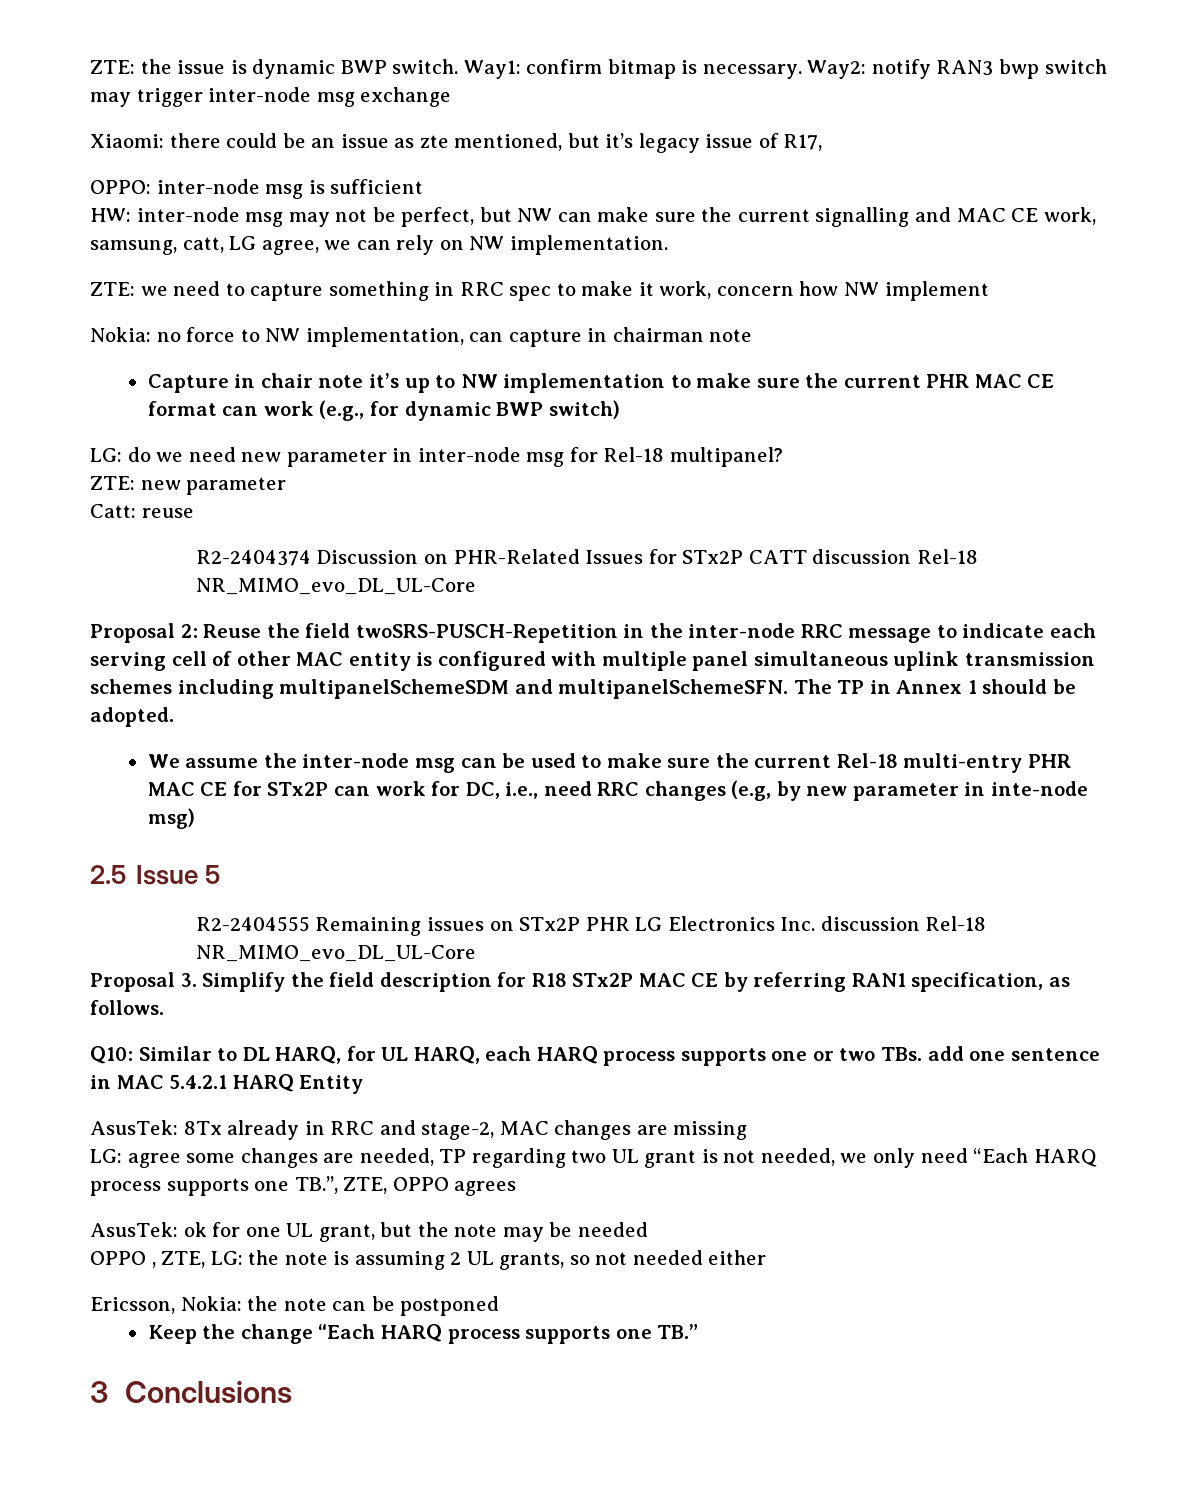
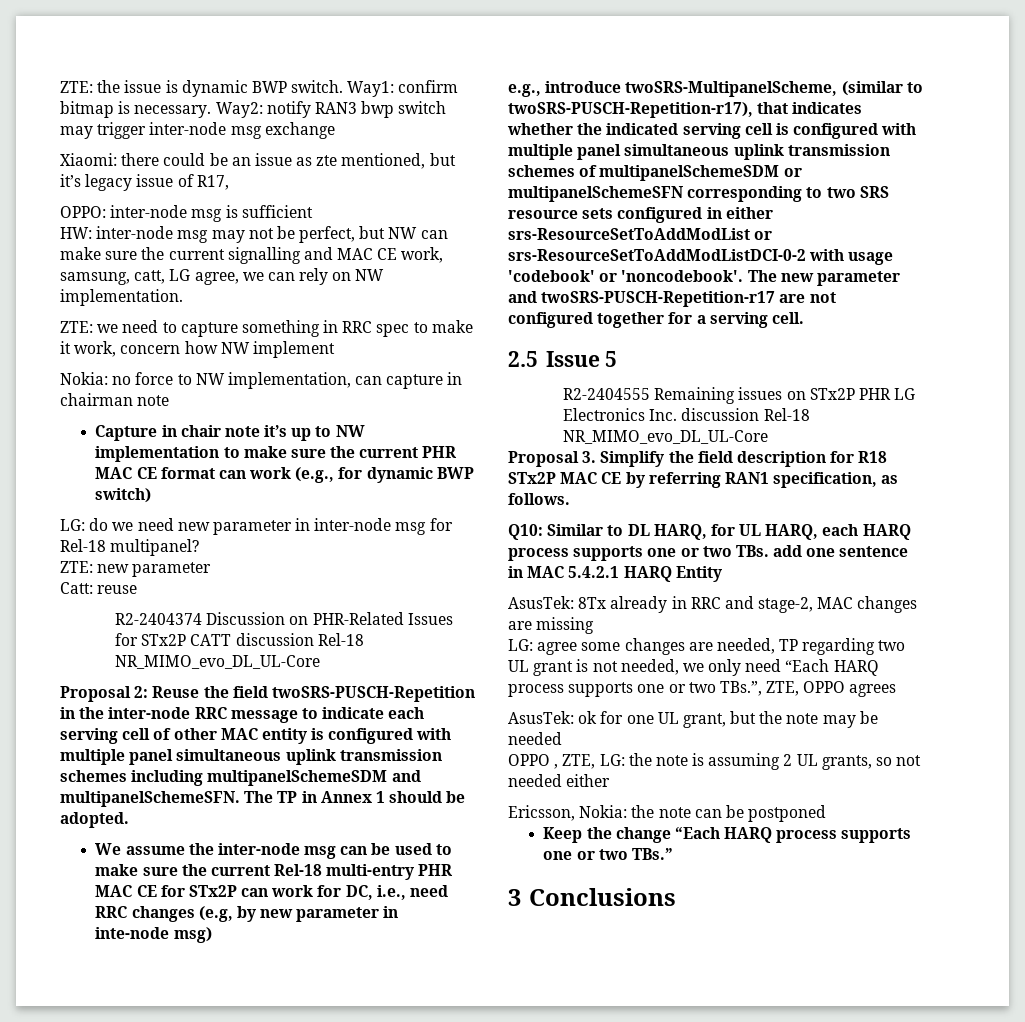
(195, 818) none -> [508,81,923,97] [508,102,863,118] [507,123,917,139] [508,144,890,160] [508,165,802,181] [508,186,889,202] [508,207,773,223] [508,228,773,240] [508,249,894,265] [508,270,900,286] [508,291,836,307] [508,312,804,328] // e.g., introduce twoSRS-MultipanelScheme, (similar to twoSRS-PUSCH-Repetition-r17), that indicates whether the indicated serving cell is configured with multiple panel simultaneous uplink transmission schemes of multipanelSchemeSDM or multipanelSchemeSFN corresponding to two SRS resource sets configured in either srs-ResourceSetToAddModList or srs-ResourceSetToAddModListDCI-0-2 with usage 'codebook' or 'noncodebook'. The new parameter and twoSRS-PUSCH-Repetition-r17 are not configured together for a serving cell.
[294,1176,338,1194] TB.”, -> [668,681,762,696] or two TBs.”,
[657,1324,699,1339] TB.” -> [576,848,673,860] or two TBs.”

